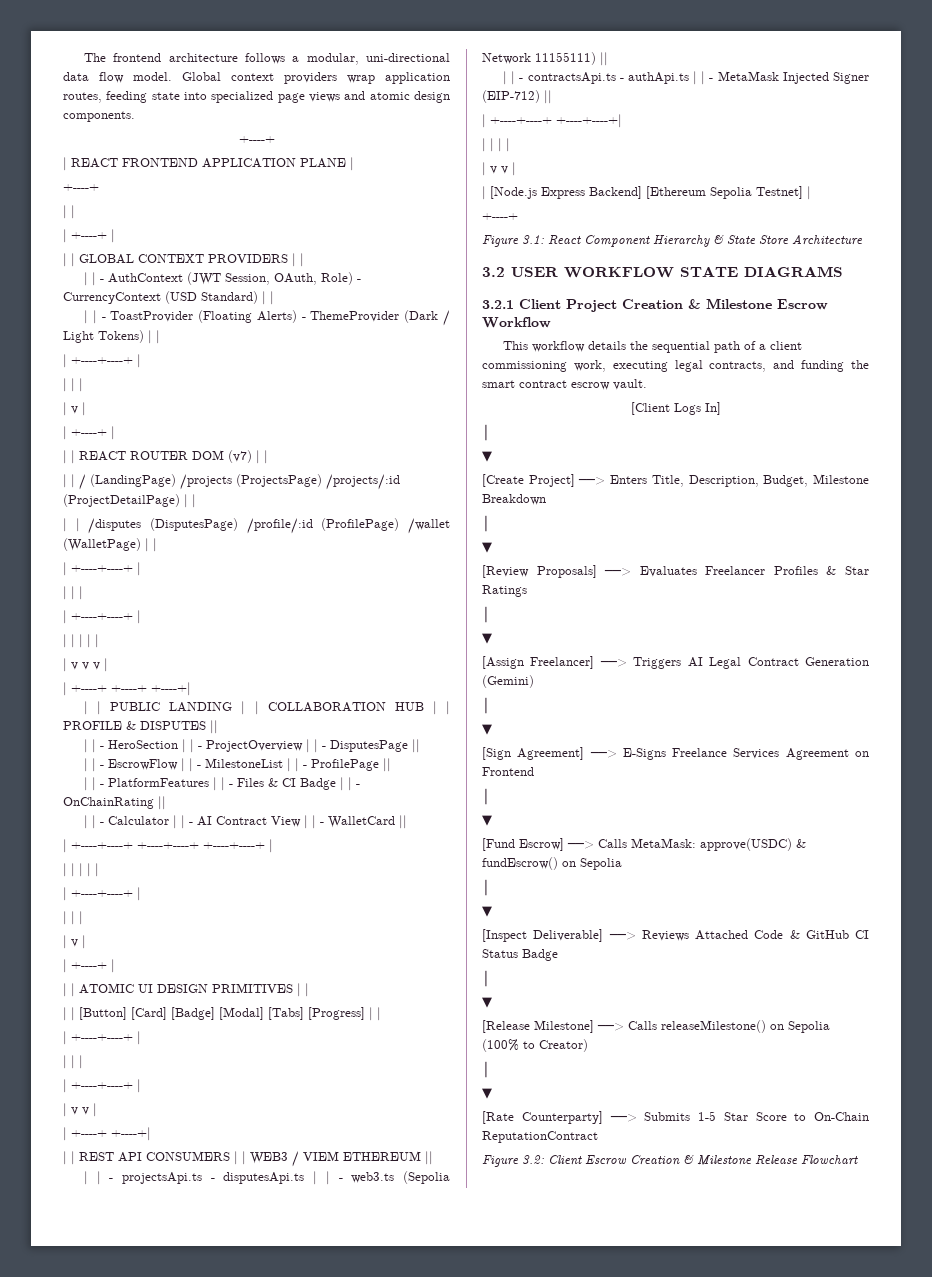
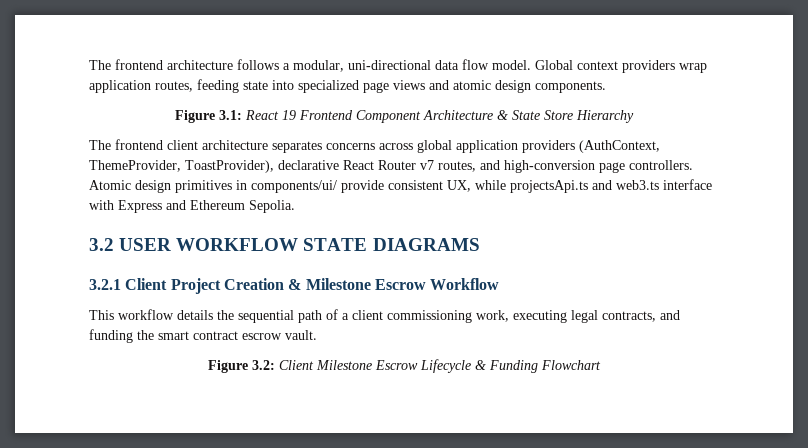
[238,136,275,143] [63,157,354,171] [63,184,99,191] [63,205,75,219] [63,229,115,243] [63,253,304,267] [83,272,361,286] [63,291,274,305] [83,310,450,326] [63,330,160,344] [63,354,141,368] [63,378,83,392] [63,402,86,416] [63,426,115,440] [63,450,268,464] [63,474,400,490] [63,494,196,508] [63,518,450,534] [63,538,157,552] [63,562,141,576] [63,586,83,600] [63,610,141,624] [63,634,99,648] [63,658,108,672] [63,682,191,696] [83,701,450,715] [63,720,218,734] [83,739,420,753] [83,758,391,772] [83,777,360,791] [63,796,166,810] [83,815,407,829] [63,839,273,853] [63,863,99,877] [63,887,141,901] [63,911,83,925] [63,935,86,949] [63,959,115,973] [63,983,309,997] [63,1007,381,1021] [63,1031,141,1045] [63,1055,83,1069] [63,1079,141,1093] [63,1103,97,1117] [63,1127,151,1141] [63,1151,433,1167] [83,1171,451,1185] [482,52,608,66] [502,71,869,85] [482,90,552,104] [482,114,622,128] [482,138,510,152] [482,162,516,176] [482,186,811,200] [482,213,518,220] [482,234,863,247] +----+ // | REACT FRONTEND APPLICATION PLANE | // +----+ // | | // | +----+ | // | | GLOBAL CONTEXT PROVIDERS | | // | | - AuthContext (JWT Session, OAuth, Role) - CurrencyContext (USD Standard) | | // | | - ToastProvider (Floating Alerts) - ThemeProvider (Dark / Light Tokens) | | // | +----+----+ | // | | | // | v | // | +----+ | // | | REACT ROUTER DOM (v7) | | // | | / (LandingPage) /projects (ProjectsPage) /projects/:id (ProjectDetailPage) | | // | | /disputes (DisputesPage) /profile/:id (ProfilePage) /wallet (WalletPage) | | // | +----+----+ | // | | | // | +----+----+ | // | | | | | // | v v v | // | +----+ +----+ +----+| // | | PUBLIC LANDING | | COLLABORATION HUB | | PROFILE & DISPUTES || // | | - HeroSection | | - ProjectOverview | | - DisputesPage || // | | - EscrowFlow | | - MilestoneList | | - ProfilePage || // | | - PlatformFeatures | | - Files & CI Badge | | - OnChainRating || // | | - Calculator | | - AI Contract View | | - WalletCard || // | +----+----+ +----+----+ +----+----+ | // | | | | | // | +----+----+ | // | | | // | v | // | +----+ | // | | ATOMIC UI DESIGN PRIMITIVES | | // | | [Button] [Card] [Badge] [Modal] [Tabs] [Progress] | | // | +----+----+ | // | | | // | +----+----+ | // | v v | // | +----+ +----+| // | | REST API CONSUMERS | | WEB3 / VIEM ETHEREUM || // | | - projectsApi.ts - disputesApi.ts | | - web3.ts (Sepolia Network 11155111) || // | | - contractsApi.ts - authApi.ts | | - MetaMask Injected Signer (EIP-712) || // | +----+----+ +----+----+| // | | | | // | v v | // | [Node.js Express Backend] [Ethereum Sepolia Testnet] | // +----+ // Figure 3.1: React Component Hierarchy & State Store Architecture -> [175,110,634,123] [89,139,660,153] [89,160,693,173] [89,179,712,193] [89,200,295,213] Figure 3.1: React 19 Frontend Component Architecture & State Store Hierarchy // The frontend client architecture separates concerns across global application providers (AuthContext, ThemeProvider, ToastProvider), declarative React Router v7 routes, and high-conversion page controllers. Atomic design primitives in components/ui/ provide consistent UX, while projectsApi.ts and web3.ts interface with Express and Ethereum Sepolia.
[630,402,721,415] [482,424,490,441] [482,451,492,462] [482,474,869,487] [482,494,546,505] [482,515,490,532] [482,542,492,553] [482,565,869,578] [482,585,527,597] [482,606,490,623] [482,633,492,644] [482,656,869,669] [482,675,534,688] [482,697,490,714] [482,724,492,735] [482,747,869,760] [482,767,534,776] [482,788,490,805] [482,815,492,826] [482,838,806,851] [482,857,622,870] [482,879,490,896] [482,906,492,917] [482,929,869,942] [482,949,558,961] [482,970,490,987] [482,997,492,1008] [482,1020,830,1033] [482,1039,588,1052] [482,1061,490,1078] [482,1088,492,1099] [482,1111,869,1124] [482,1131,598,1143] [482,1155,798,1167] [Client Logs In] // │ // ▼ // [Create Project] ──> Enters Title, Description, Budget, Milestone Breakdown // │ // ▼ // [Review Proposals] ──> Evaluates Freelancer Profiles & Star Ratings // │ // ▼ // [Assign Freelancer] ──> Triggers AI Legal Contract Generation (Gemini) // │ // ▼ // [Sign Agreement] ──> E-Signs Freelance Services Agreement on Frontend // │ // ▼ // [Fund Escrow] ──> Calls MetaMask: approve(USDC) & fundEscrow() on Sepolia // │ // ▼ // [Inspect Deliverable] ──> Reviews Attached Code & GitHub CI Status Badge // │ // ▼ // [Release Milestone] ──> Calls releaseMilestone() on Sepolia (100% to Creator) // │ // ▼ // [Rate Counterparty] ──> Submits 1-5 Star Score to On-Chain ReputationContract // Figure 3.2: Client Escrow Creation & Milestone Release -> [208,359,538,373] Figure 3.2: Client Milestone Escrow Lifecycle & Funding

